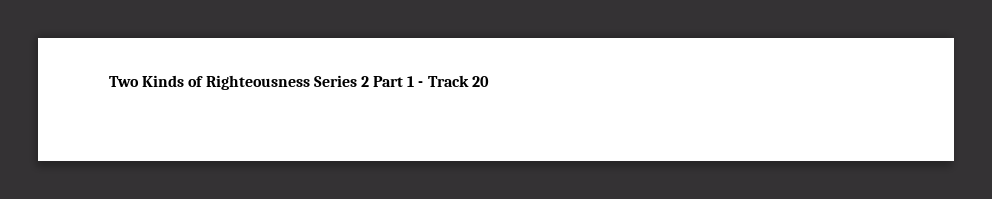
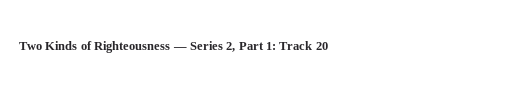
[313,75,424,87] Series 2 Part 1 - -> [172,41,276,52] — Series 2, Part 1:

